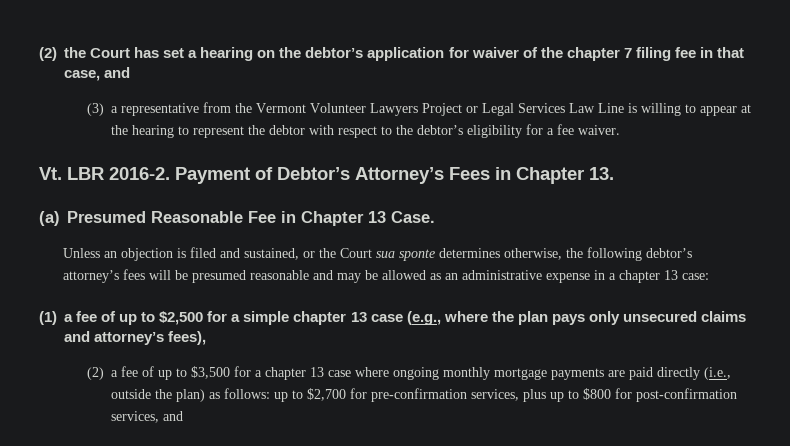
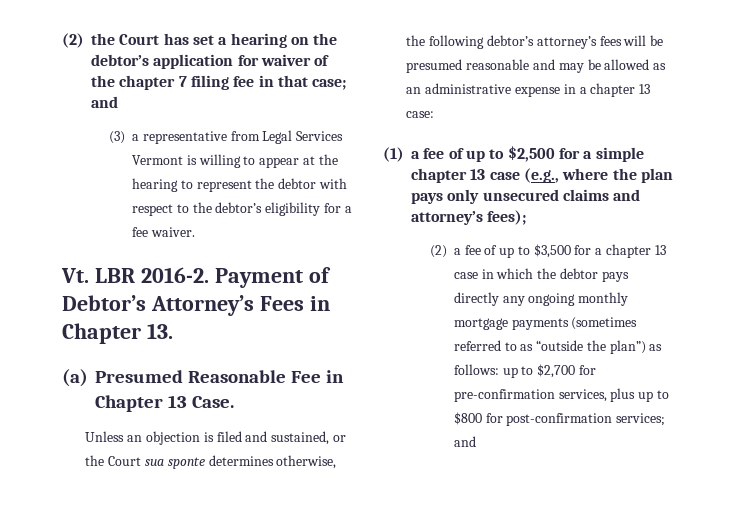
[64,70,100,81] case, -> [312,79,347,90] case;
[234,103,624,116] the Vermont Volunteer Lawyers Project or Legal Services Law Line -> [262,130,344,144] [132,155,184,165] Legal Services Vermont
[168,331,207,345] fees), -> [487,210,527,225] fees);
[354,367,731,380] [110,389,205,402] where ongoing monthly mortgage payments are paid directly (i.e., outside the plan) -> [481,268,629,282] [453,292,629,306] [453,317,638,330] [453,340,646,354] in which the debtor pays directly any ongoing monthly mortgage payments (sometimes referred to as “outside the plan”)
[110,411,159,423] services, -> [616,413,666,426] services;

